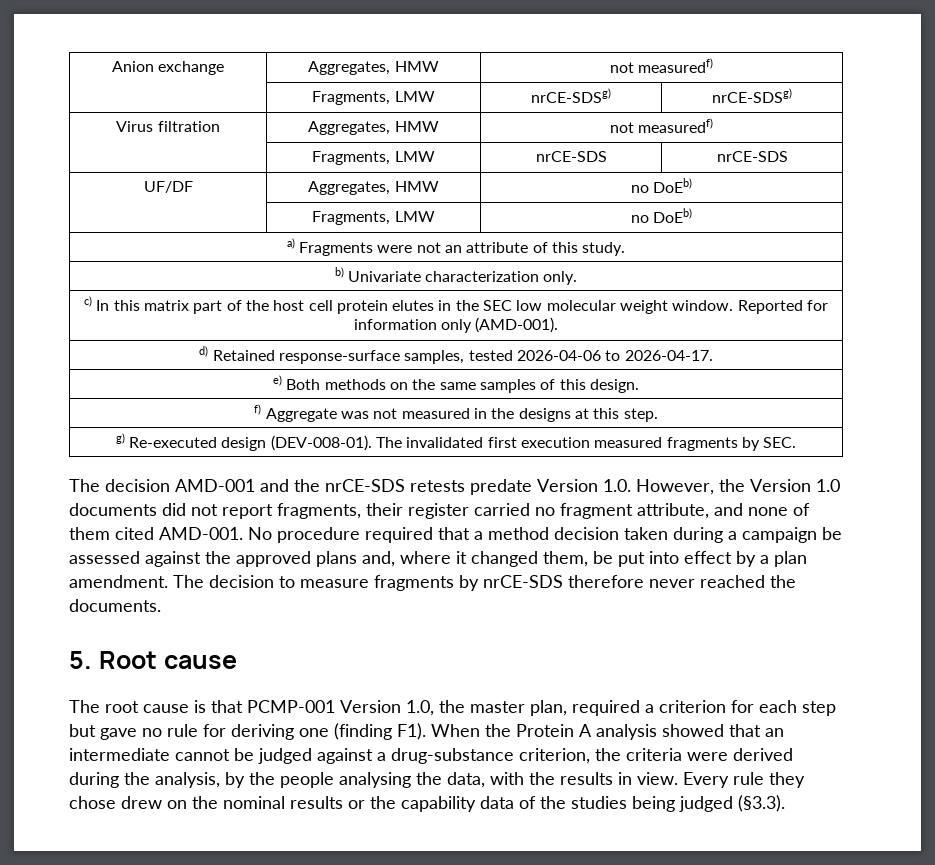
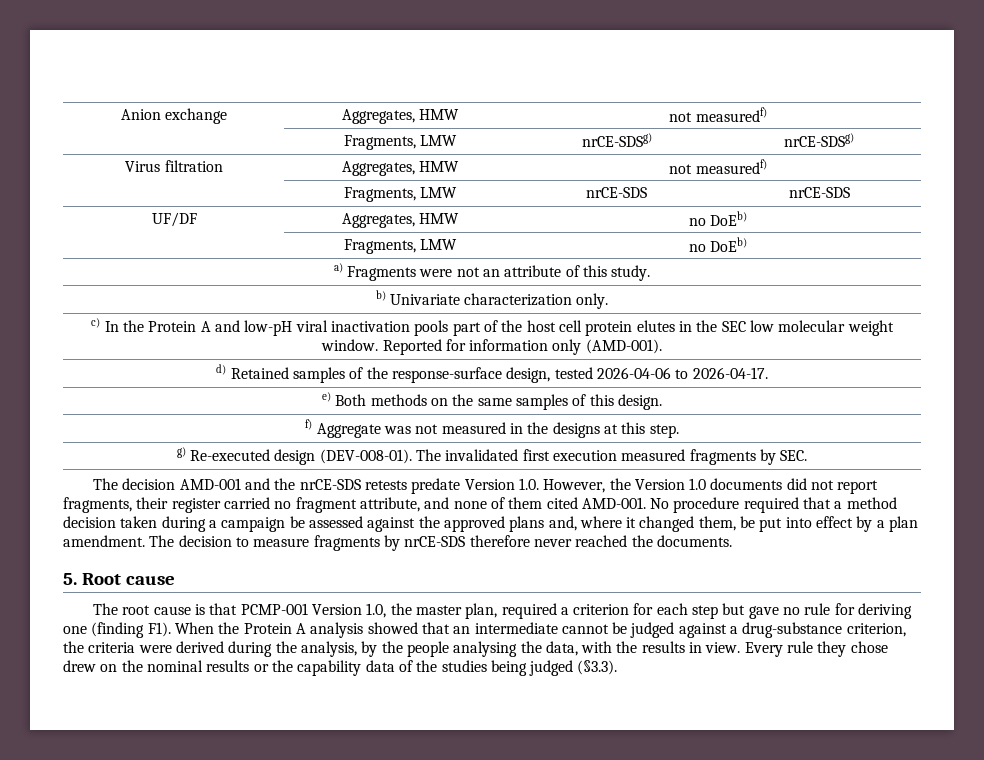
[113,300,189,311] this matrix -> [123,320,449,336] the Protein A and low-pH viral inactivation pools
[279,350,465,364] response-surface samples, -> [293,367,551,383] samples of the response-surface design,

